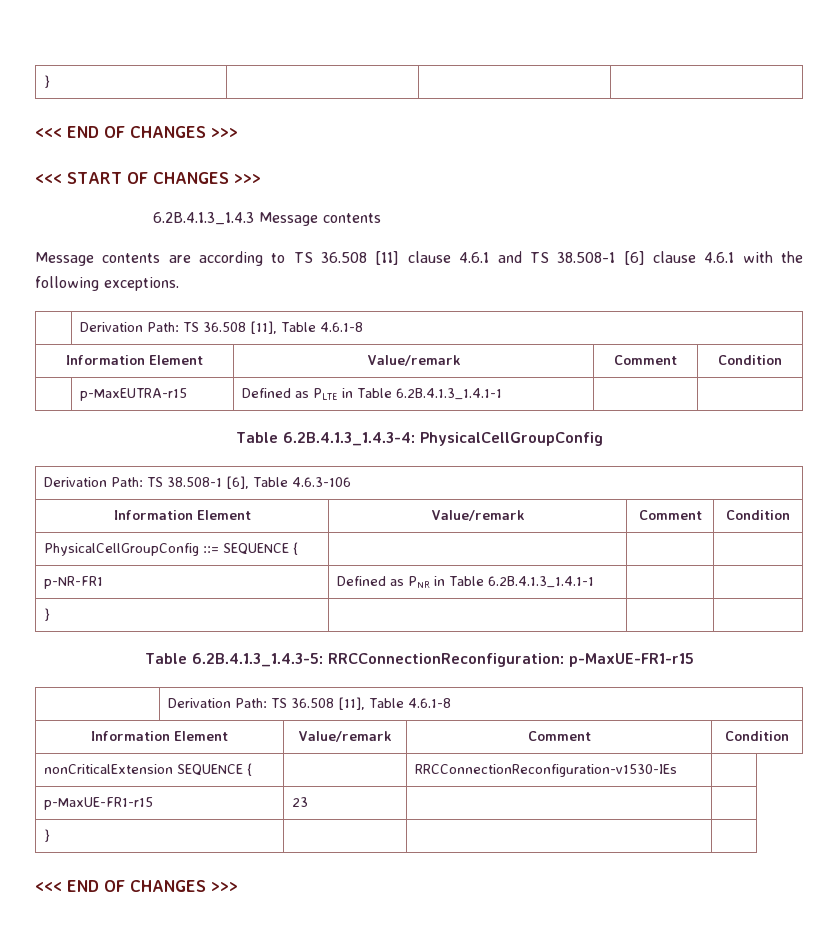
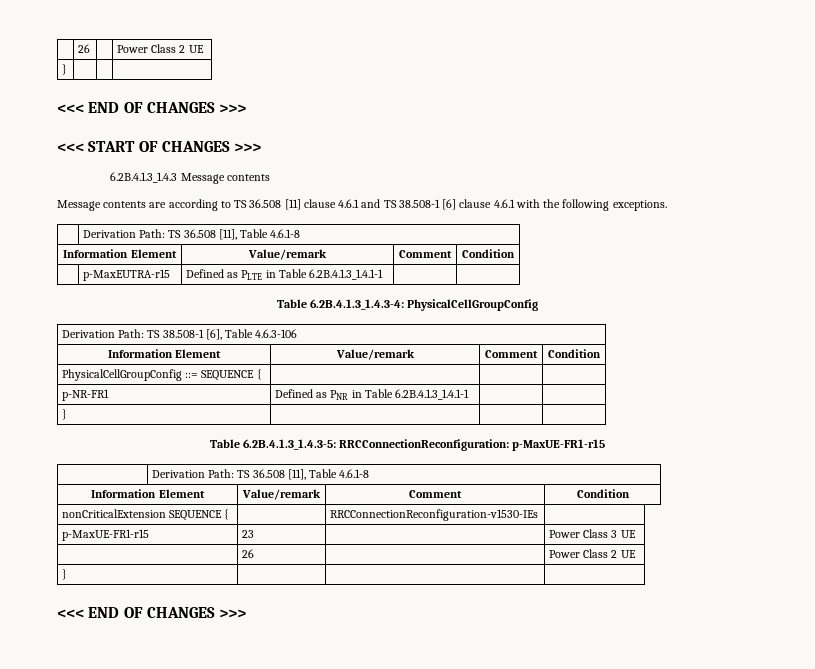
(43, 81) none -> [78,44,91,53] [117,44,204,53] | 26 | | Power Class 2 UE //
(308, 802) none -> [549,529,636,538] [242,549,255,558] [549,549,636,558] Power Class 3 UE // | 26 | | Power Class 2 UE

